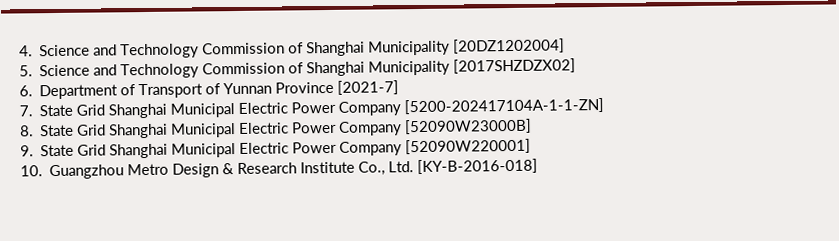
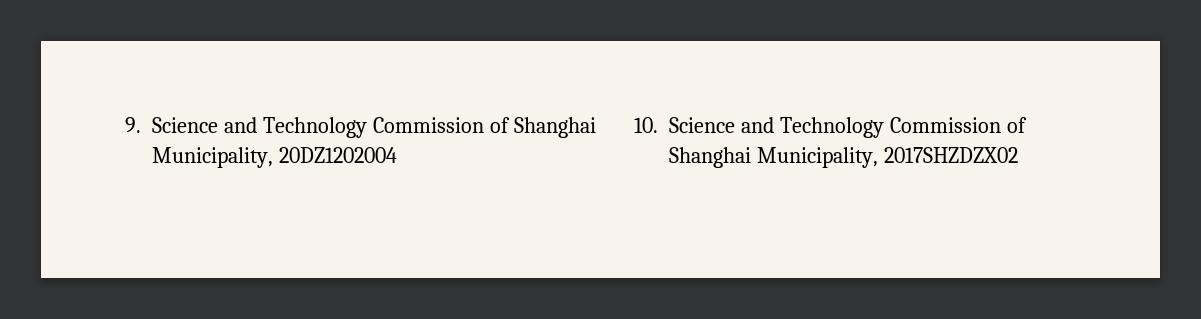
[19,38,566,59] [19,58,577,79] [19,80,400,100] [19,97,605,119] [20,118,533,139] [20,138,532,159] [20,158,539,180] 4. Science and Technology Commission of Shanghai Municipality [20DZ1202004] // 5. Science and Technology Commission of Shanghai Municipality [2017SHZDZX02] // 6. Department of Transport of Yunnan Province [2021-7] // 7. State Grid Shanghai Municipal Electric Power Company [5200-202417104A-1-1-ZN] // 8. State Grid Shanghai Municipal Electric Power Company [52090W23000B] // 9. State Grid Shanghai Municipal Electric Power Company [52090W220001] // 10. Guangzhou Metro Design & Research Institute Co., Ltd. [KY-B-2016-018] -> [125,117,596,138] [152,147,397,168] [634,117,1027,138] [669,147,1018,168] 9. Science and Technology Commission of Shanghai Municipality, 20DZ1202004 // 10. Science and Technology Commission of Shanghai Municipality, 2017SHZDZX02

